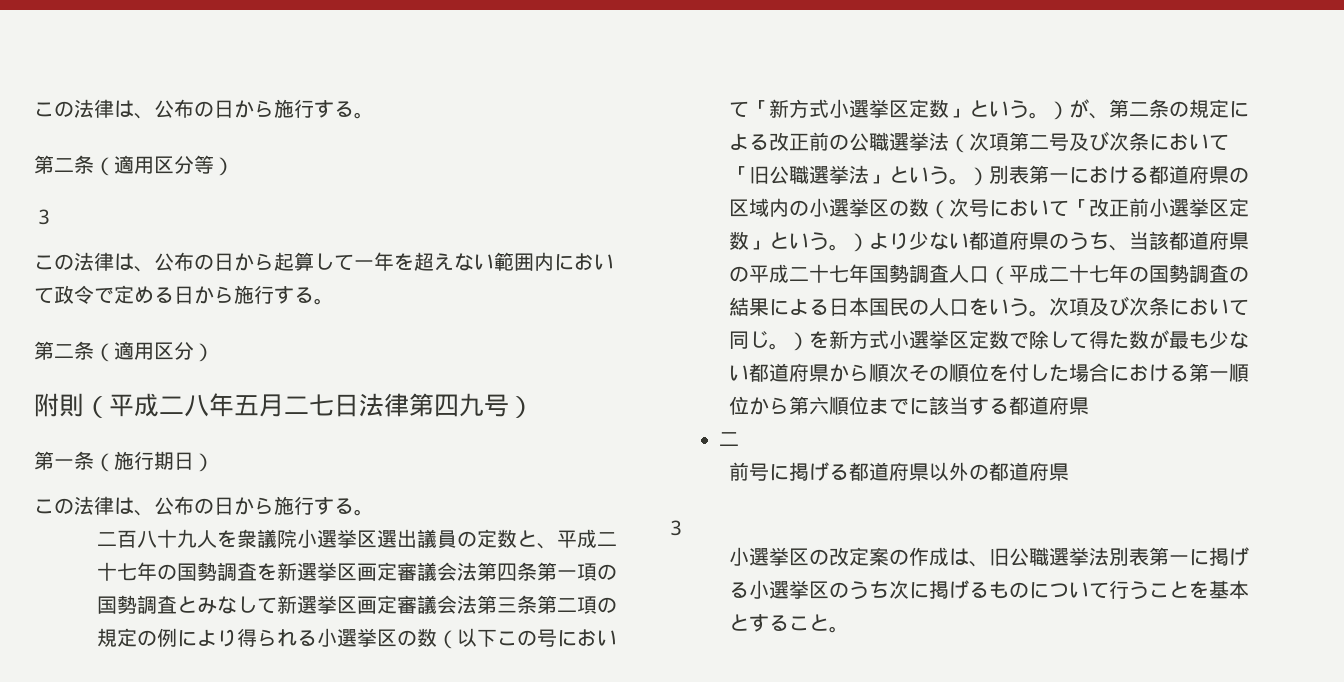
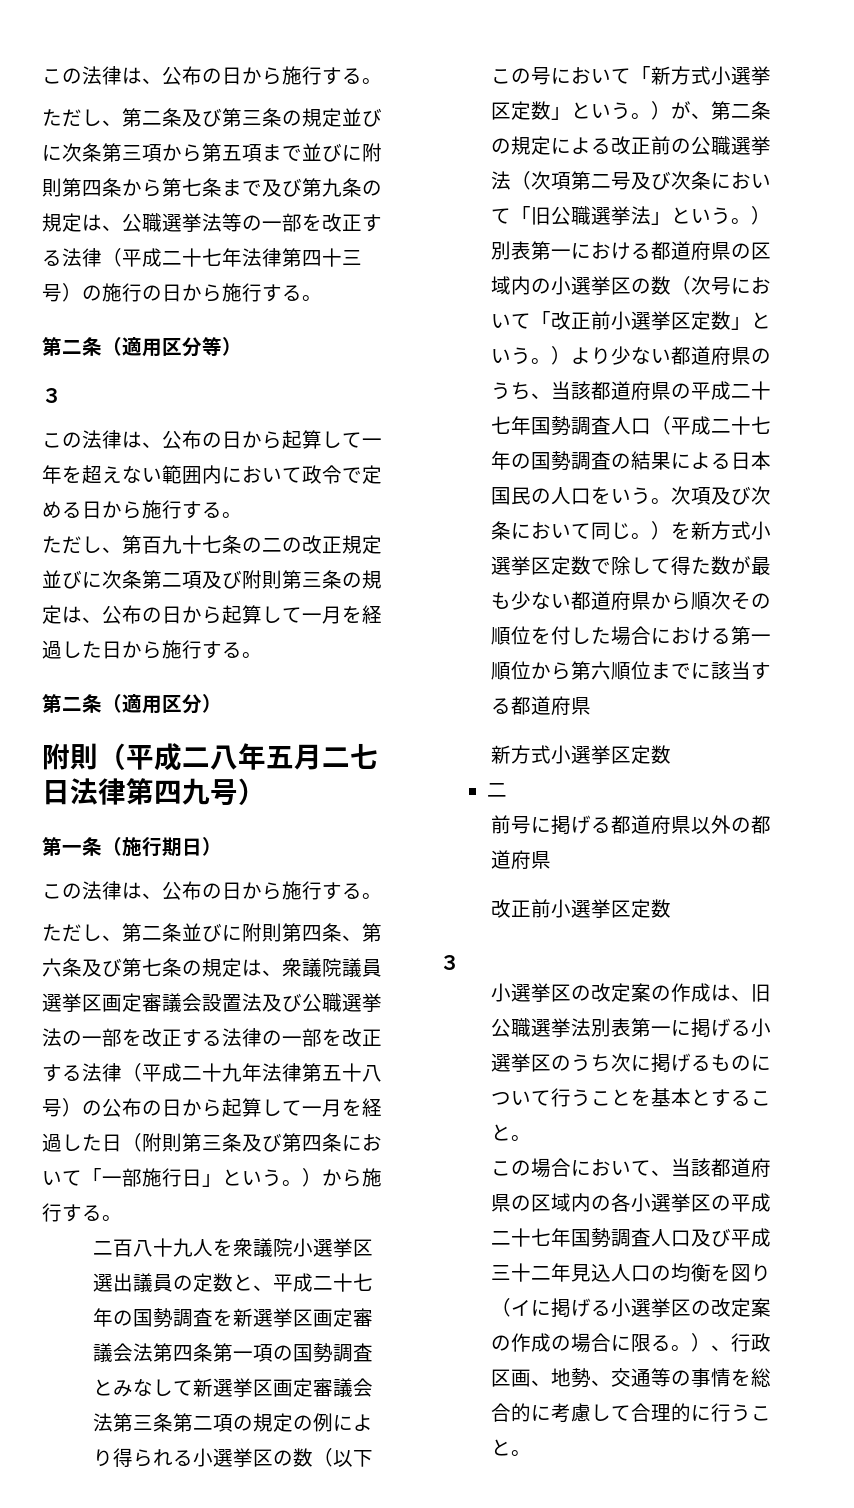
[34,99,374,119] この法律は、公布の日から施行する。 -> [42,66,382,85] [42,108,382,127] [42,143,382,162] [42,178,382,197] [42,213,382,232] [42,248,362,267] [42,283,322,302] この法律は、公布の日から施行する。 // ただし、第二条及び第三条の規定並びに次条第三項から第五項まで並びに附則第四条から第七条まで及び第九条の規定は、公職選挙法等の一部を改正する法律（平成二十七年法律第四十三号）の施行の日から施行する。
(334, 301) none -> [42,535,382,554] [42,570,382,589] [42,605,382,624] [42,640,262,659] // ただし、第百九十七条の二の改正規定並びに次条第二項及び附則第三条の規定は、公布の日から起算して一月を経過した日から施行する。
(374, 512) none -> [42,923,382,942] [42,958,382,977] [42,993,382,1012] [42,1028,382,1047] [42,1063,382,1082] [42,1098,382,1117] [42,1133,382,1152] [42,1168,382,1187] [42,1203,122,1222] // ただし、第二条並びに附則第四条、第六条及び第七条の規定は、衆議院議員選挙区画定審議会設置法及び公職選挙法の一部を改正する法律の一部を改正する法律（平成二十九年法律第五十八号）の公布の日から起算して一月を経過した日（附則第三条及び第四条において「一部施行日」という。）から施行する。
(1089, 406) none -> [490,745,671,764] // 新方式小選挙区定数
(1069, 472) none -> [490,899,671,918] // 改正前小選挙区定数
(849, 629) none -> [490,1158,771,1178] [490,1193,771,1212] [490,1228,771,1248] [490,1263,771,1282] [490,1298,771,1318] [490,1333,771,1353] [490,1368,771,1388] [490,1403,771,1423] [490,1439,531,1456] // この場合において、当該都道府県の区域内の各小選挙区の平成二十七年国勢調査人口及び平成三十二年見込人口の均衡を図り（イに掲げる小選挙区の改定案の作成の場合に限る。）、行政区画、地勢、交通等の事情を総合的に考慮して合理的に行うこと。

